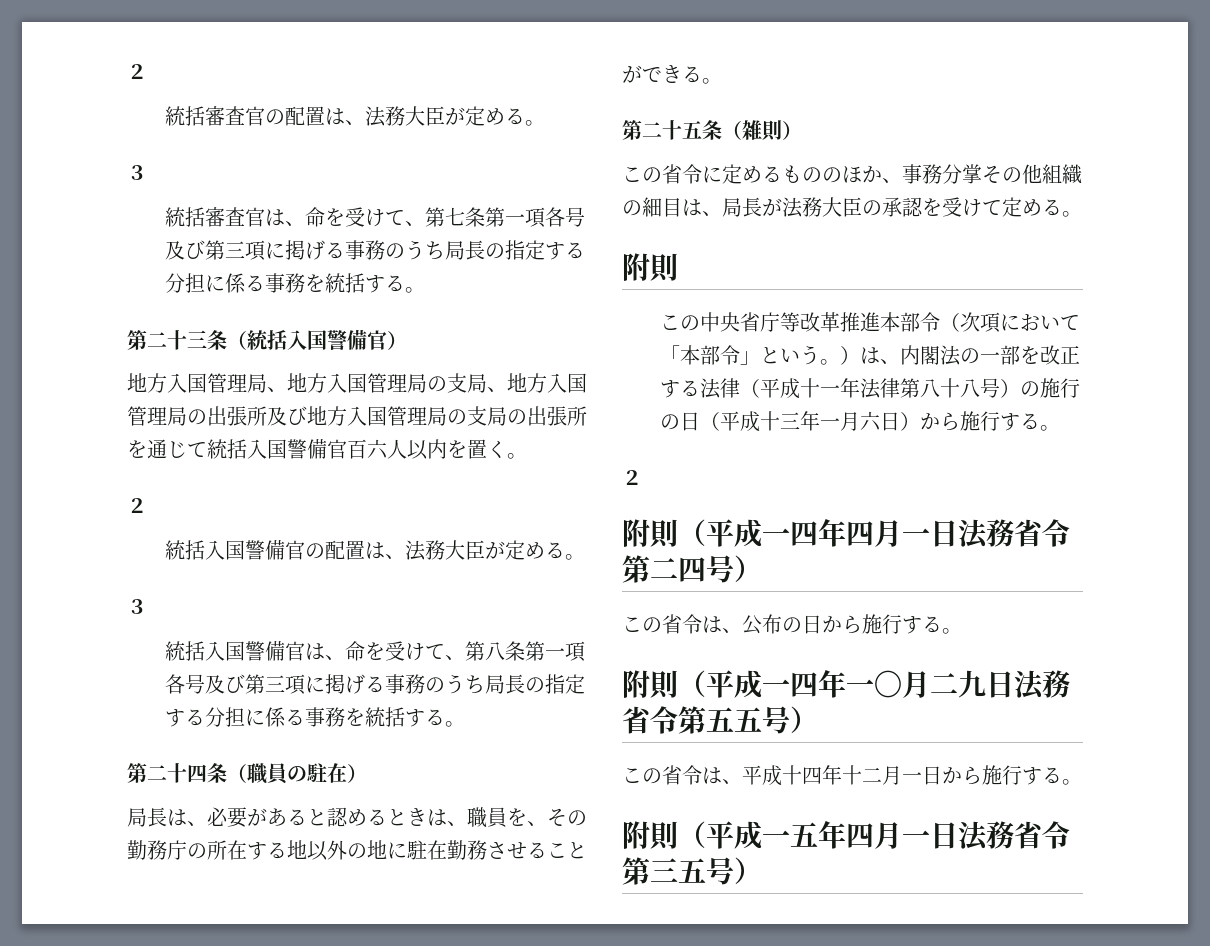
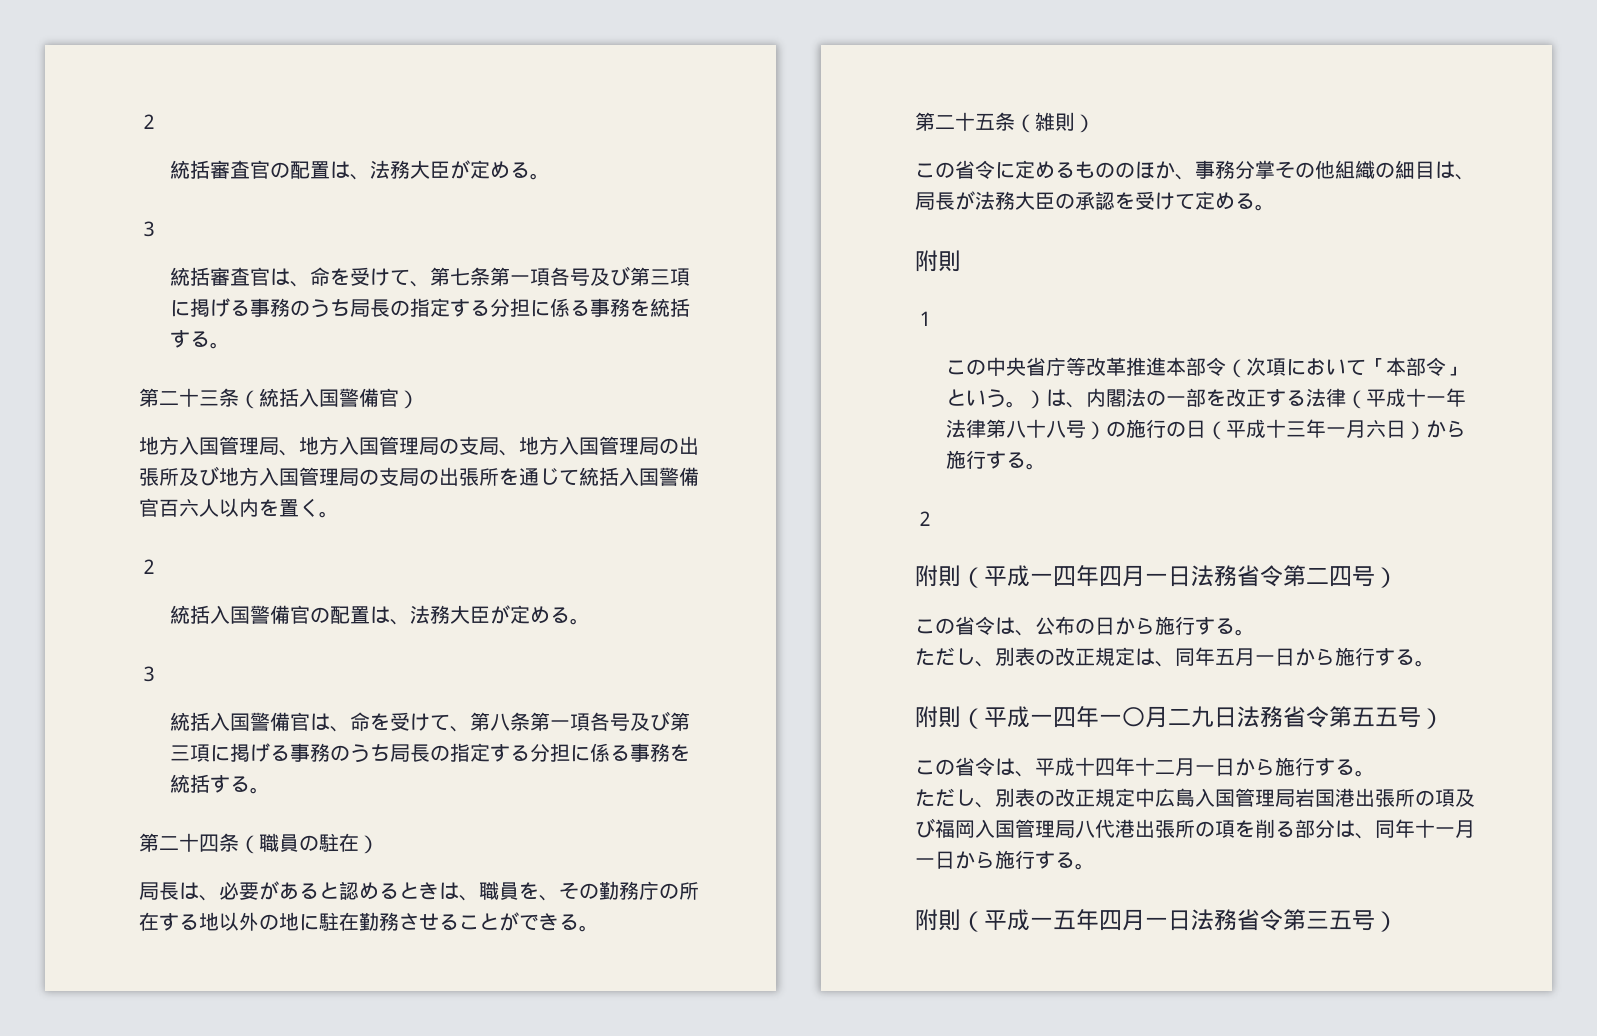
(678, 267) none -> [915,311,935,326] // １
(962, 631) none -> [915,647,1435,667] // ただし、別表の改正規定は、同年五月一日から施行する。
(1082, 782) none -> [915,788,1475,808] [915,818,1475,839] [915,850,1095,870] // ただし、別表の改正規定中広島入国管理局岩国港出張所の項及び福岡入国管理局八代港出張所の項を削る部分は、同年十一月一日から施行する。

